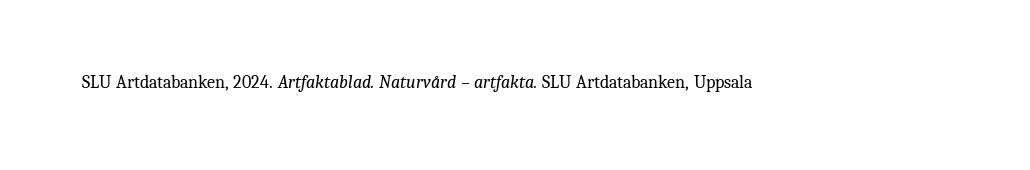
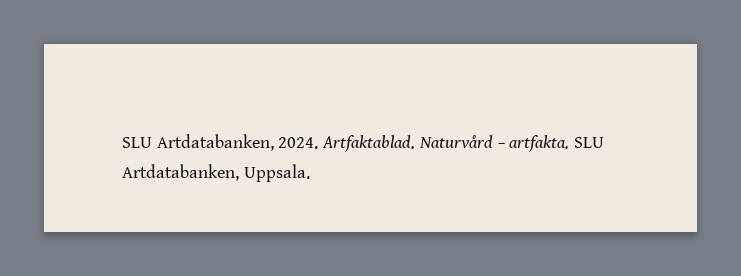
[693,74,753,92] Uppsala -> [243,164,310,182] Uppsala.

